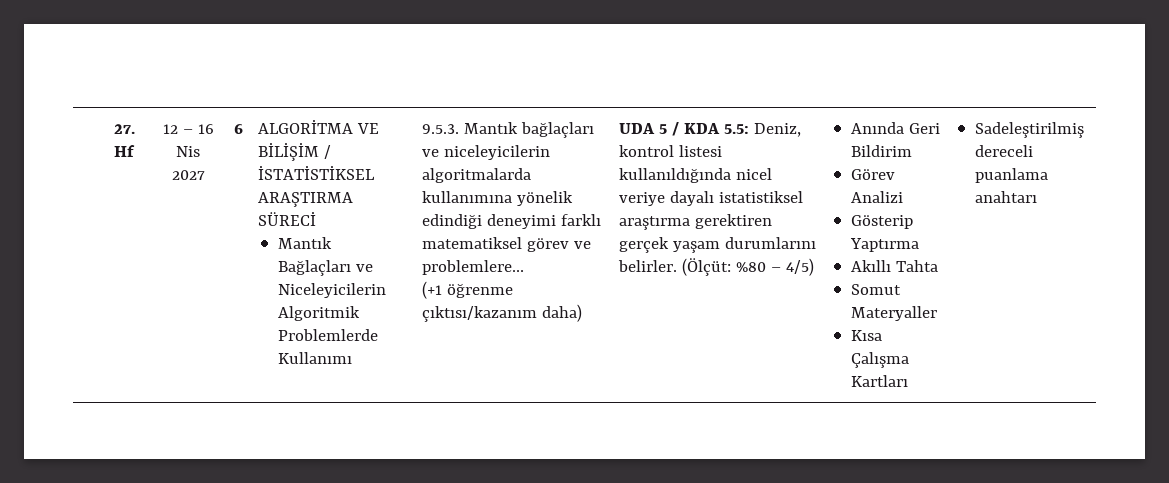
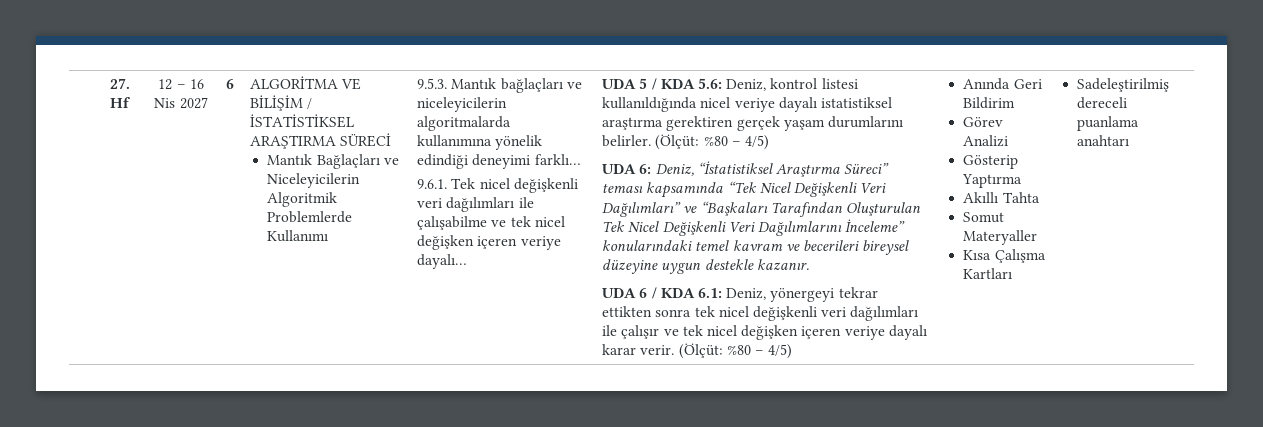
[560,214,601,226] [421,237,591,252] [421,260,524,275] [421,281,513,299] [421,304,582,322] farklı matematiksel görev ve problemlere… // (+1 öğrenme çıktısı/kazanım daha) -> [534,154,581,165] [417,178,578,193] [417,197,534,212] [417,216,565,230] [417,235,561,250] [417,254,468,269] farklı… // 9.6.1. Tek nicel değişkenli veri dağılımları ile çalışabilme ve tek nicel değişken içeren veriye dayalı…
[723,124,749,134] 5.5: -> [698,78,723,89] 5.6:
(814, 267) none -> [602,161,890,177] [602,181,887,198] [602,201,922,217] [602,219,906,236] [602,240,910,255] [602,259,809,274] [602,287,878,302] [602,306,919,321] [602,325,927,340] [602,343,793,359] // UDA 6: Deniz, “İstatistiksel Araştırma Süreci” teması kapsamında “Tek Nicel Değişkenli Veri Dağılımları” ve “Başkaları Tarafından Oluşturulan Tek Nicel Değişkenli Veri Dağılımlarını İnceleme” konularındaki temel kavram ve becerileri bireysel düzeyine uygun destekle kazanır. // UDA 6 / KDA 6.1: Deniz, yönergeyi tekrar ettikten sonra tek nicel değişkenli veri dağılımları ile çalışır ve tek nicel değişken içeren veriye dayalı karar verir. (Ölçüt: %80 – 4/5)

